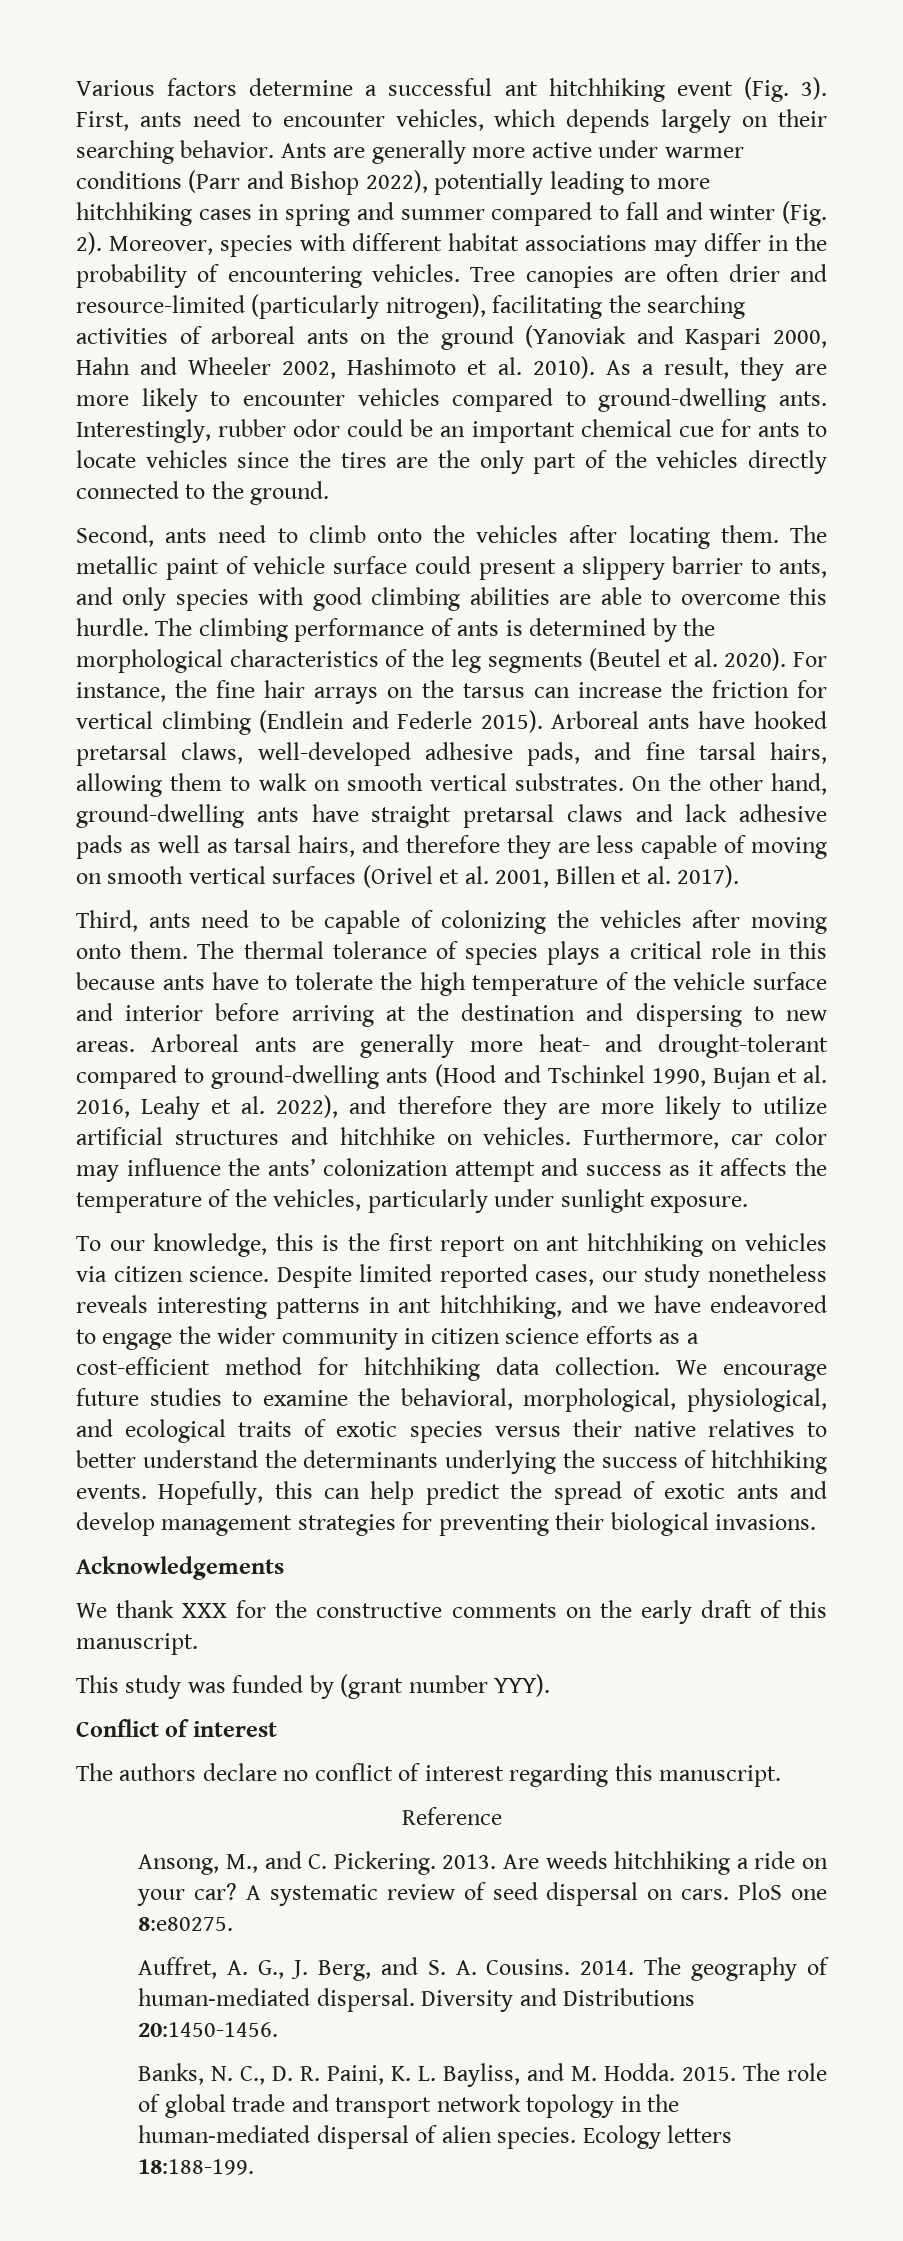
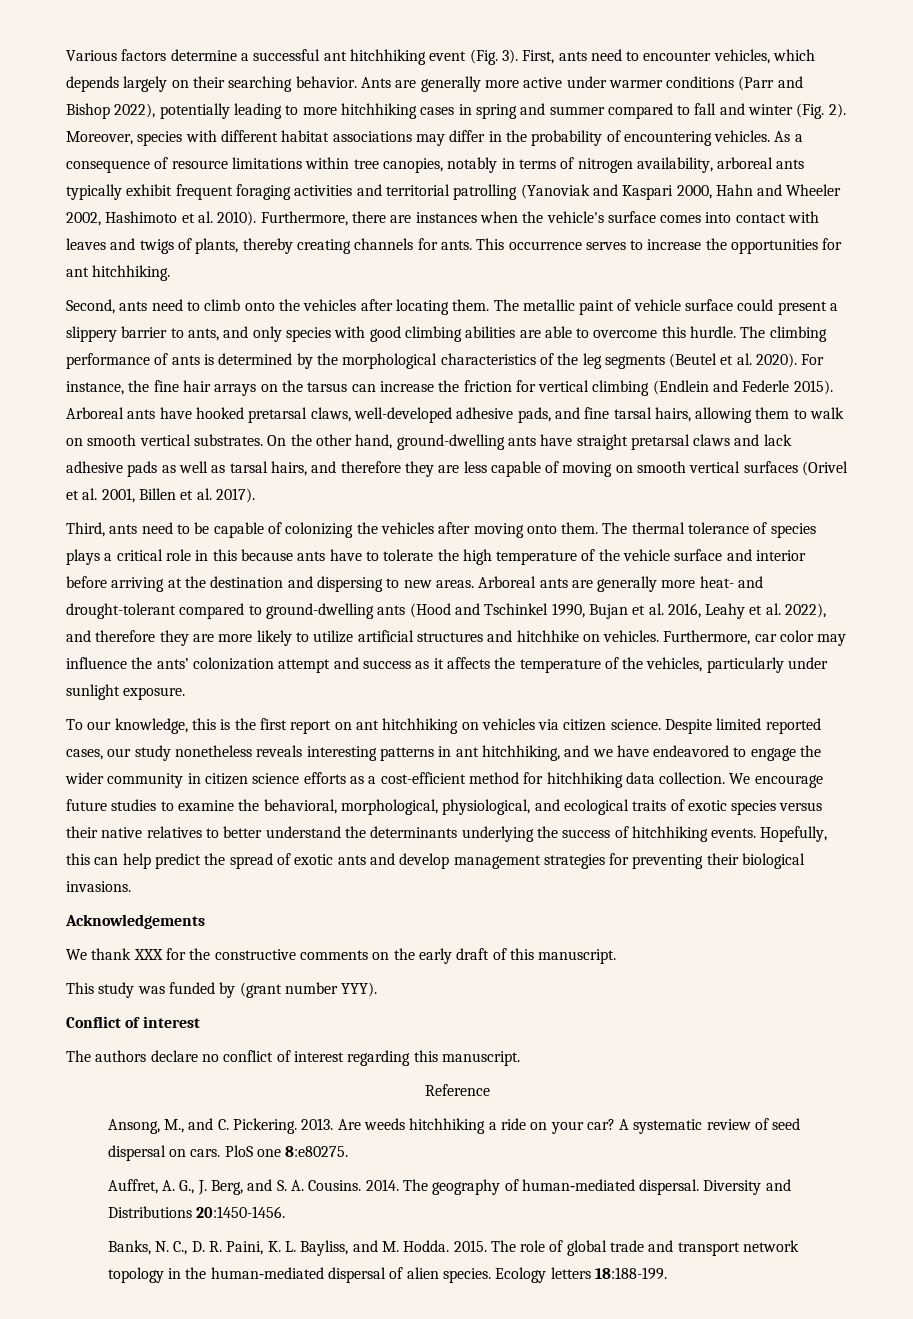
[470,264,827,288] [76,294,746,319] [76,326,514,350] Tree canopies are often drier and resource-limited (particularly nitrogen), facilitating the searching activities of arboreal ants on the ground -> [774,131,803,142] [66,157,805,173] [66,184,518,200] As a consequence of resource limitations within tree canopies, notably in terms of nitrogen availability, arboreal ants typically exhibit frequent foraging activities and territorial patrolling
[605,357,828,381] [76,388,827,412] [76,419,827,443] [76,450,827,474] [76,481,330,505] As a result, they are more likely to encounter vehicles compared to ground-dwelling ants. Interestingly, rubber odor could be an important chemical cue for ants to locate vehicles since the tires are the only part of the vehicles directly connected to the ground. -> [260,211,820,226] [66,238,843,254] [66,265,171,281] Furthermore, there are instances when the vehicle's surface comes into contact with leaves and twigs of plants, thereby creating channels for ants. This occurrence serves to increase the opportunities for ant hitchhiking.

